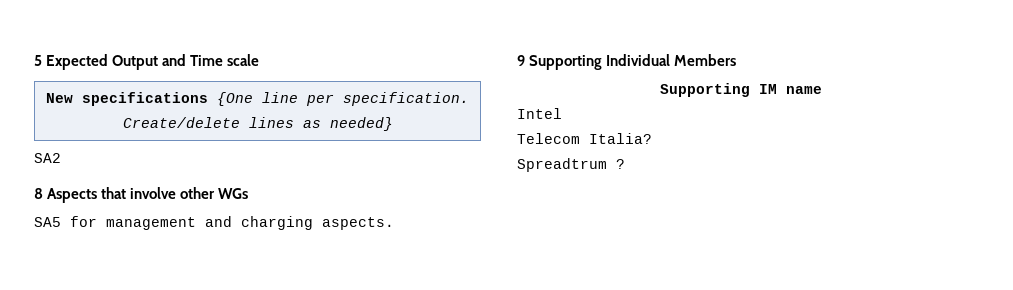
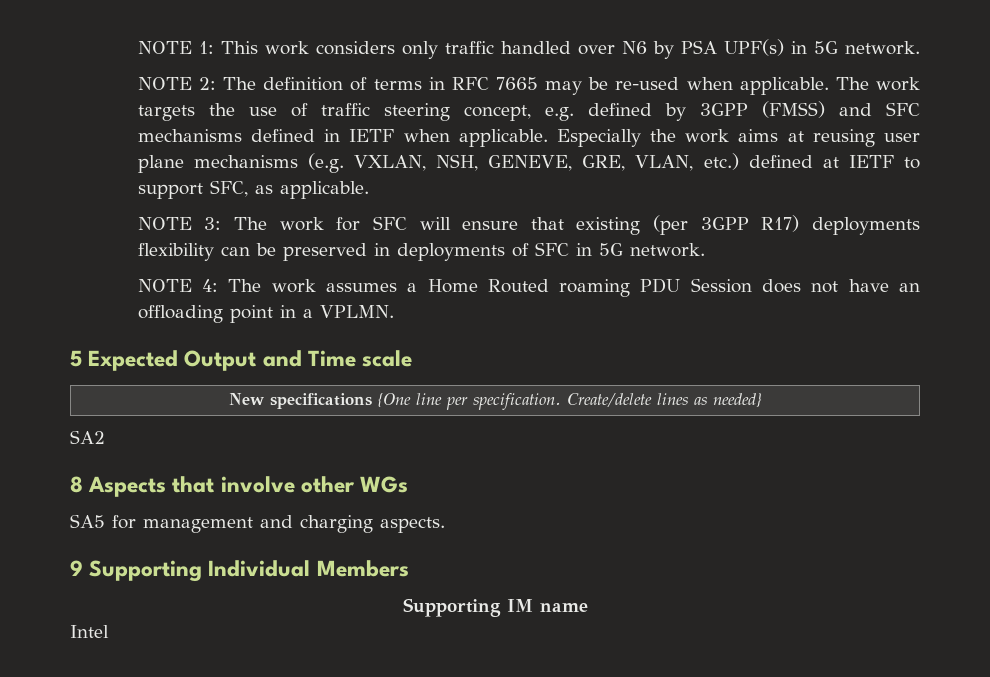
(34, 60) none -> [137,39,920,59] [137,77,920,95] [137,101,920,121] [137,129,921,147] [137,153,921,173] [137,180,369,199] [137,215,921,235] [137,242,705,261] [137,278,920,297] [137,305,394,323] NOTE 1: This work considers only traffic handled over N6 by PSA UPF(s) in 5G network. // NOTE 2: The definition of terms in RFC 7665 may be re-used when applicable. The work targets the use of traffic steering concept, e.g. defined by 3GPP (FMSS) and SFC mechanisms defined in IETF when applicable. Especially the work aims at reusing user plane mechanisms (e.g. VXLAN, NSH, GENEVE, GRE, VLAN, etc.) defined at IETF to support SFC, as applicable. // NOTE 3: The work for SFC will ensure that existing (per 3GPP R17) deployments flexibility can be preserved in deployments of SFC in 5G network. // NOTE 4: The work assumes a Home Routed roaming PDU Session does not have an offloading point in a VPLMN. //
[517,133,652,144] [517,158,625,172] // Telecom Italia? // Spreadtrum ? -> (109, 631) none

